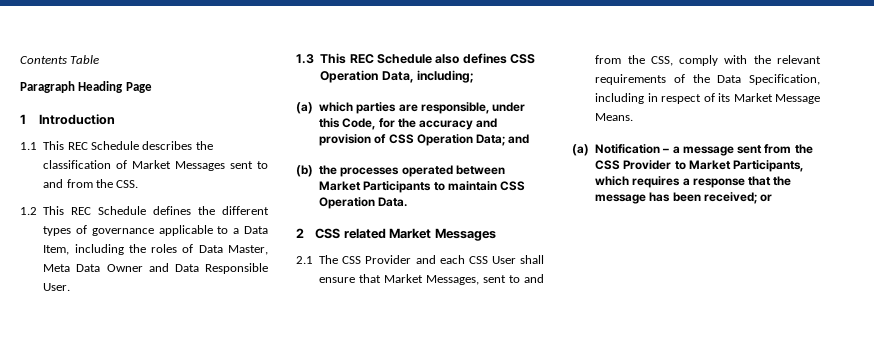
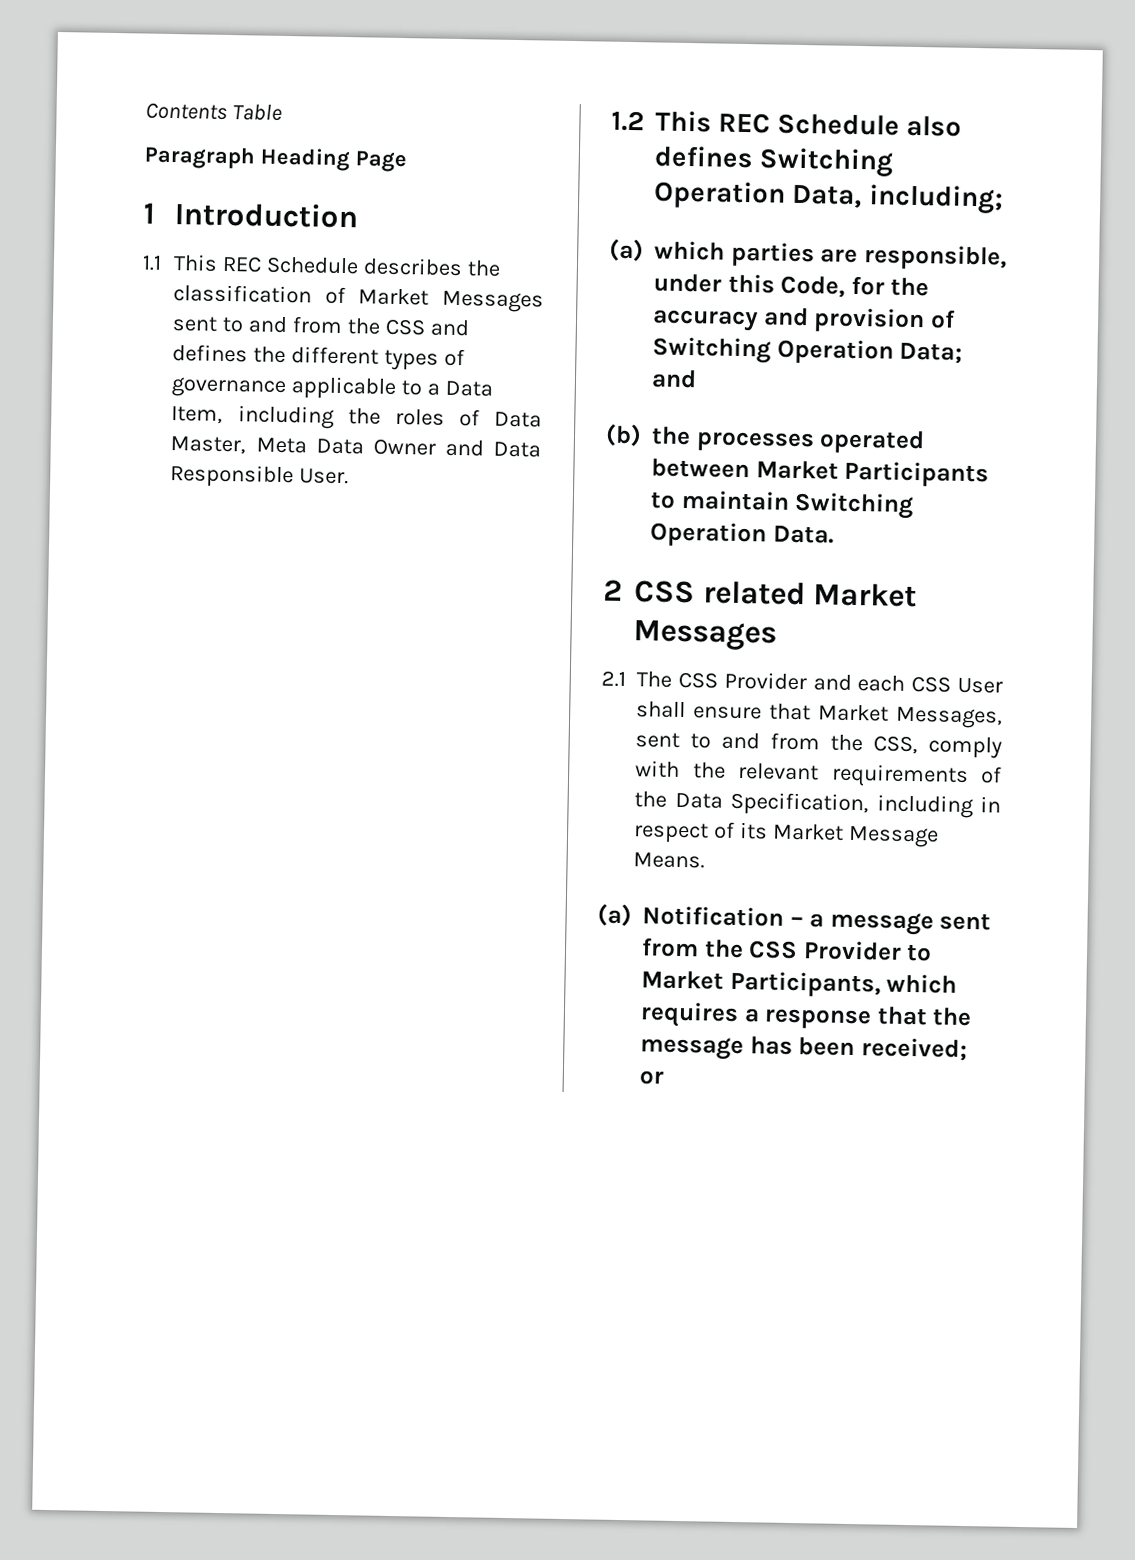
[116,180,139,188] [20,206,147,215] CSS. // 1.2 This REC Schedule -> [385,318,471,337] CSS and
[296,54,314,64] 1.3 -> [611,110,645,132] 1.2
[510,54,536,64] CSS -> [759,147,895,177] Switching
[388,134,414,144] CSS -> [652,336,771,364] Switching
[500,181,526,191] CSS -> [794,491,915,520] Switching

